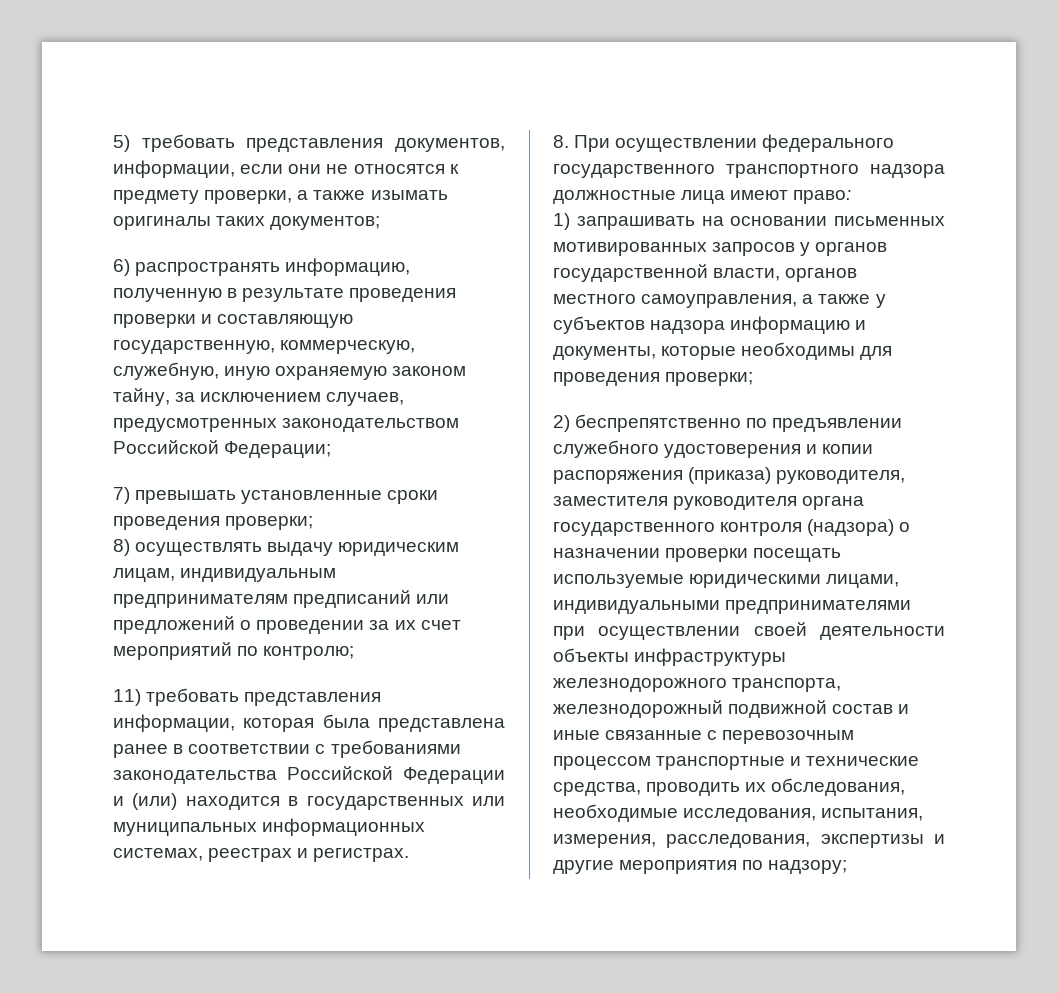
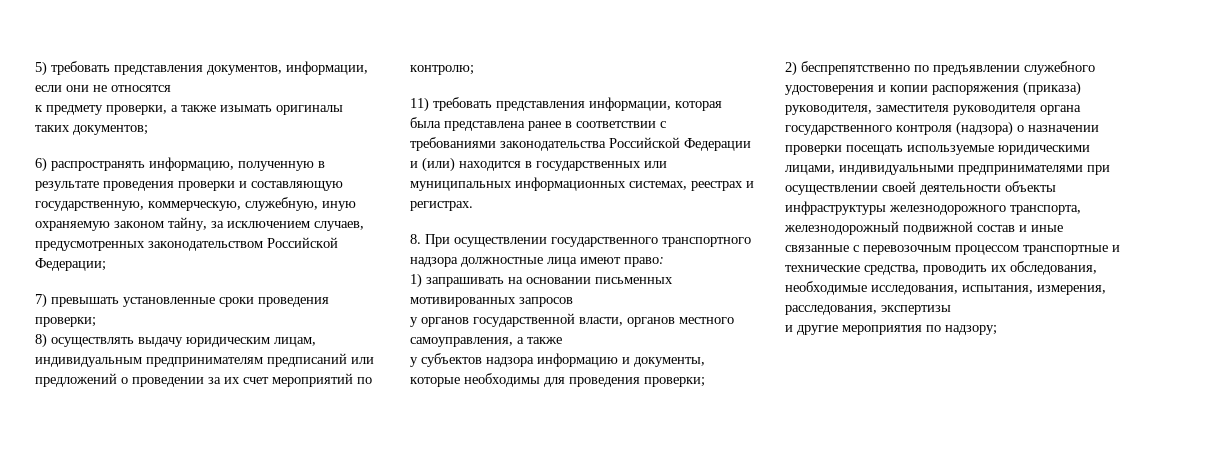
(445, 169) none -> (171, 88) //
[762,134,895,152] федерального -> (547, 242) none
(796, 249) none -> (573, 302) //
(871, 299) none -> (562, 340) //
(924, 841) none -> (951, 310) //

